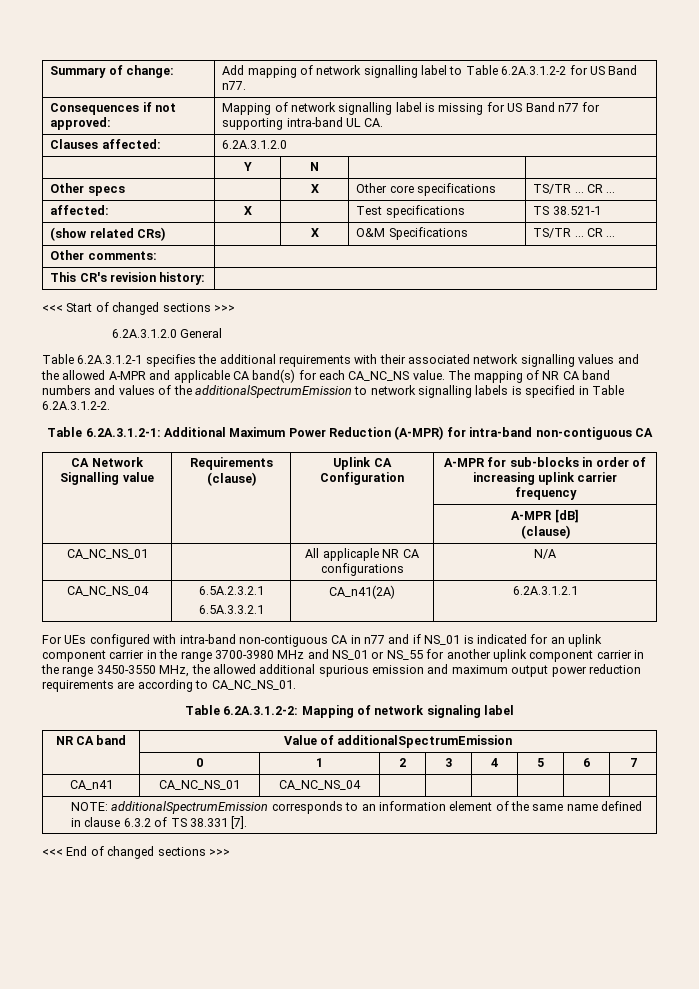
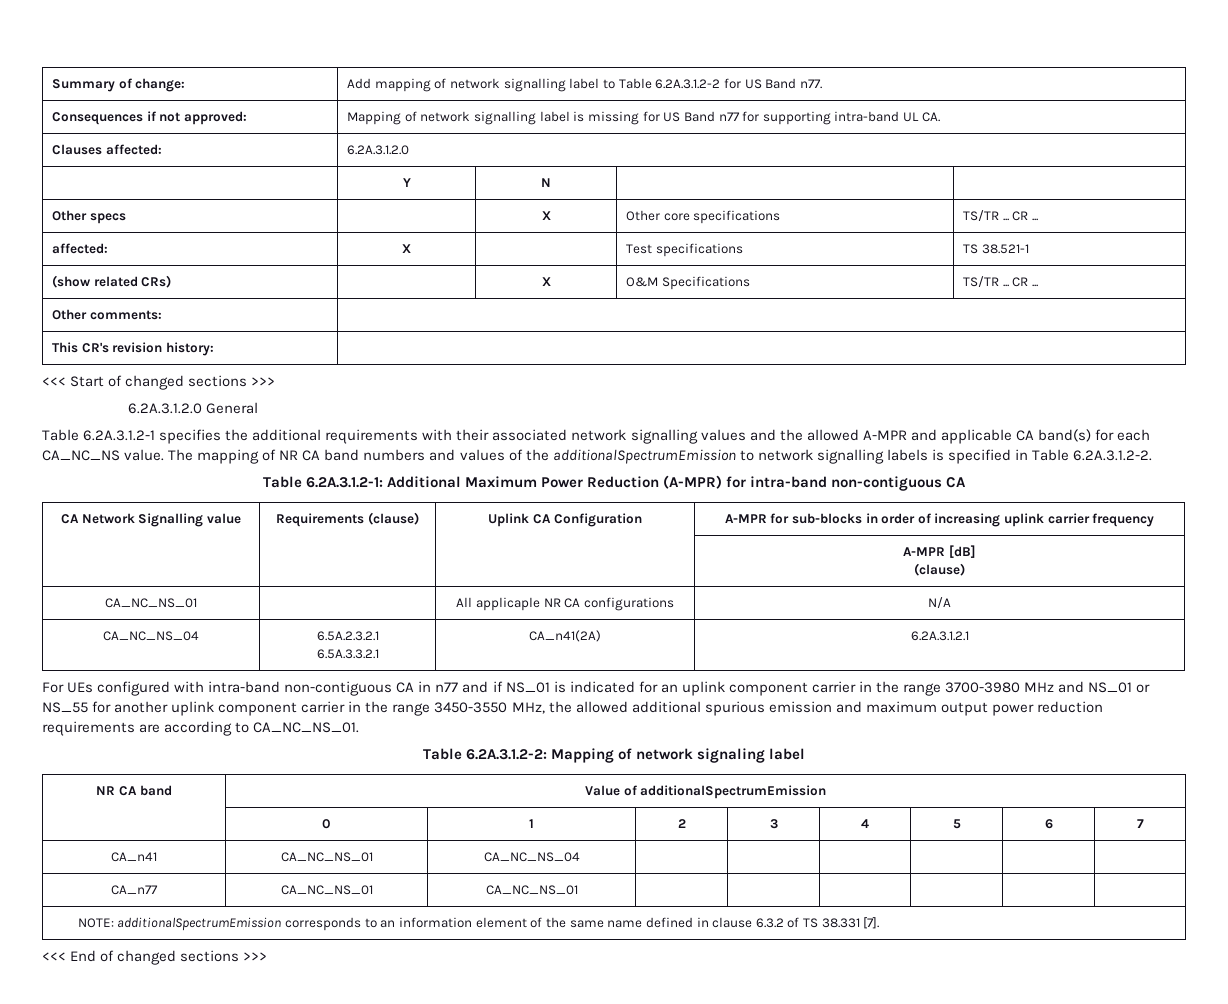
(361, 785) none -> [111,885,158,895] [280,885,373,895] [485,885,578,895] // CA_n77 | CA_NC_NS_01 | CA_NC_NS_01 | | | | | |

